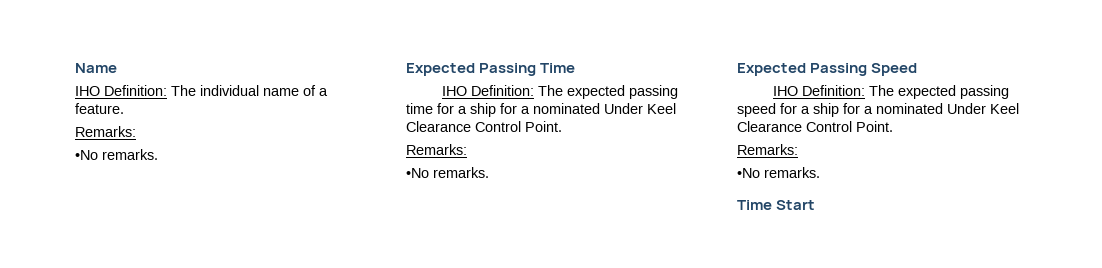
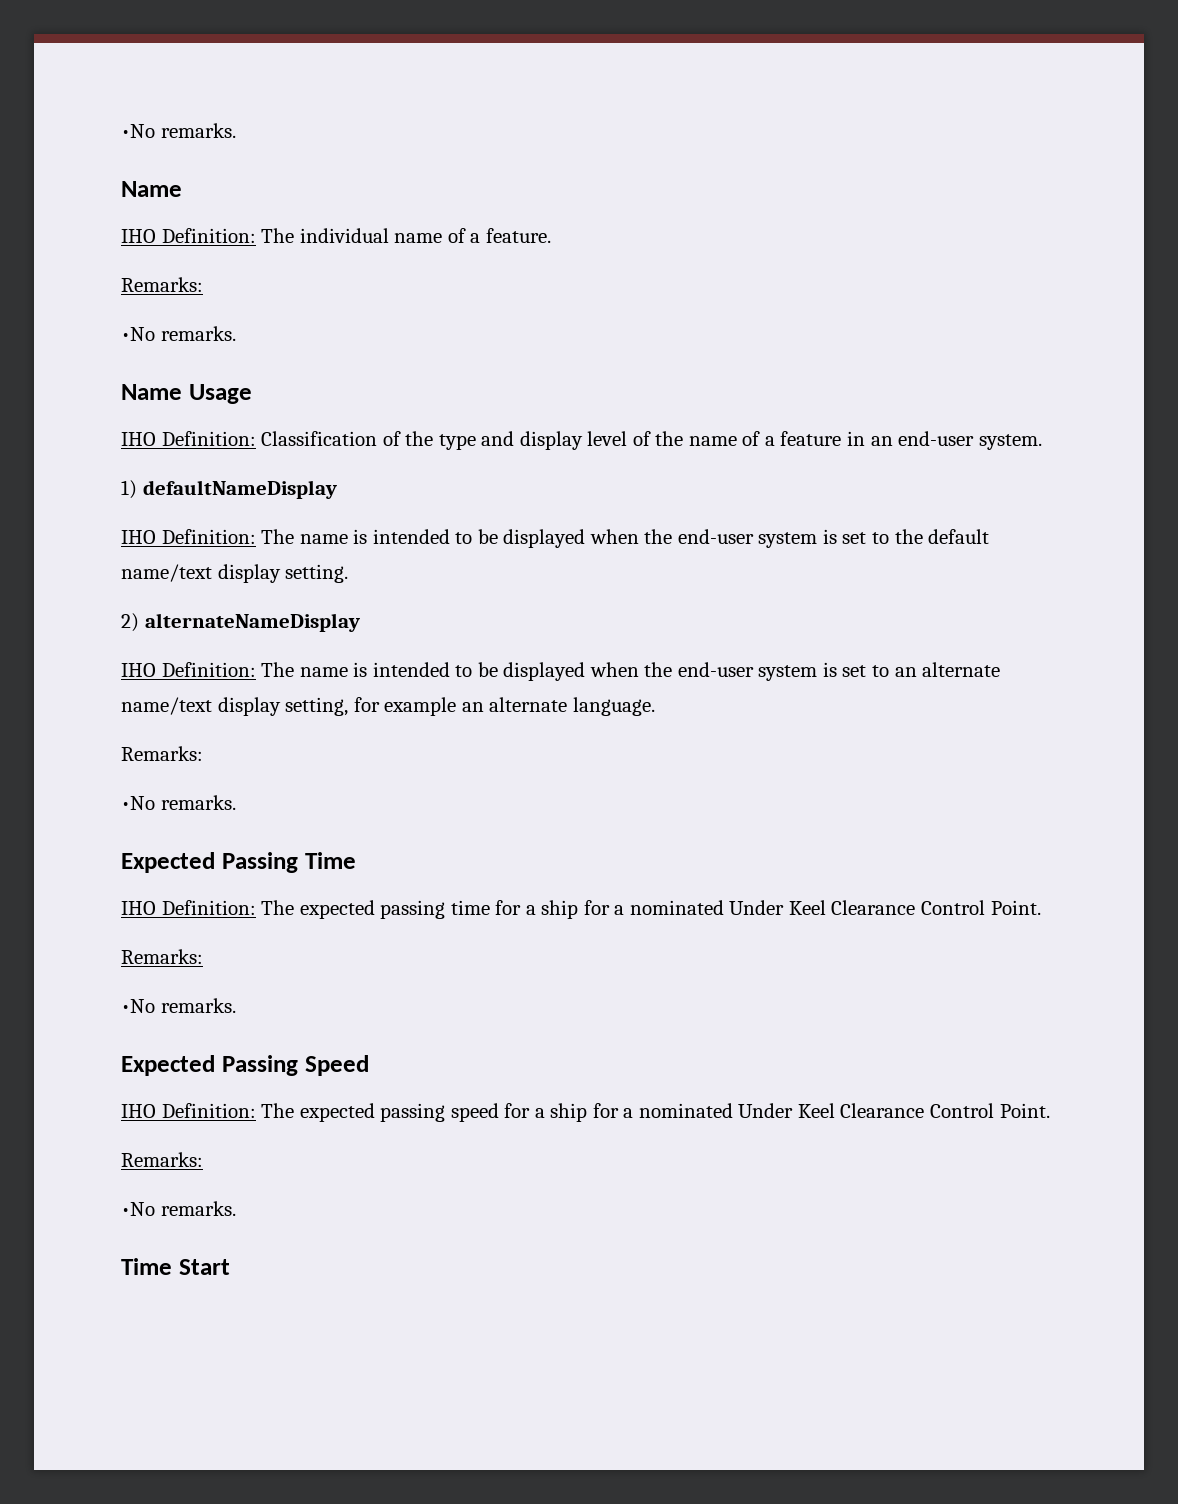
(75, 68) none -> [121,123,236,138] •No remarks. //
(158, 154) none -> [121,384,252,404] [121,431,1042,450] [121,480,337,499] [121,529,990,548] [121,564,349,583] [121,613,360,632] [121,662,1001,681] [121,697,655,716] [121,746,203,761] [121,795,236,810] // Name Usage // IHO Definition: Classification of the type and display level of the name of a feature in an end-user system. // 1) defaultNameDisplay // IHO Definition: The name is intended to be displayed when the end-user system is set to the default name/text display setting. // 2) alternateNameDisplay // IHO Definition: The name is intended to be displayed when the end-user system is set to an alternate name/text display setting, for example an alternate language. // Remarks: // •No remarks.

